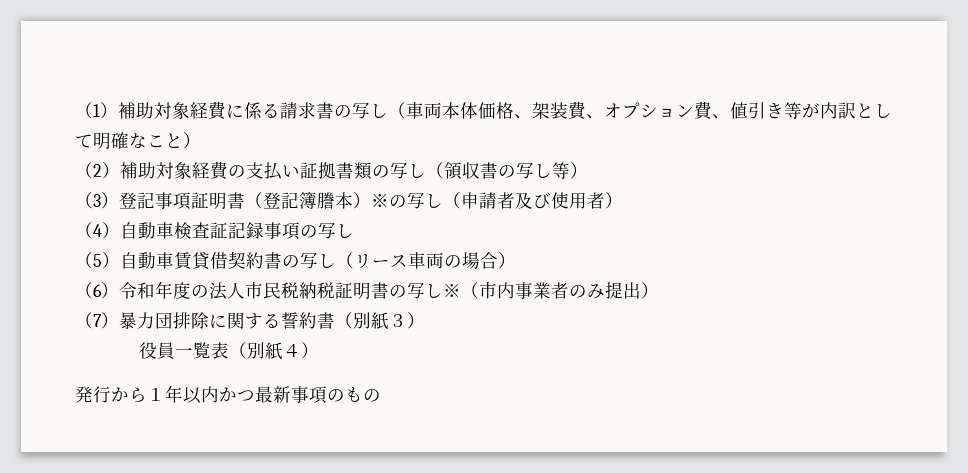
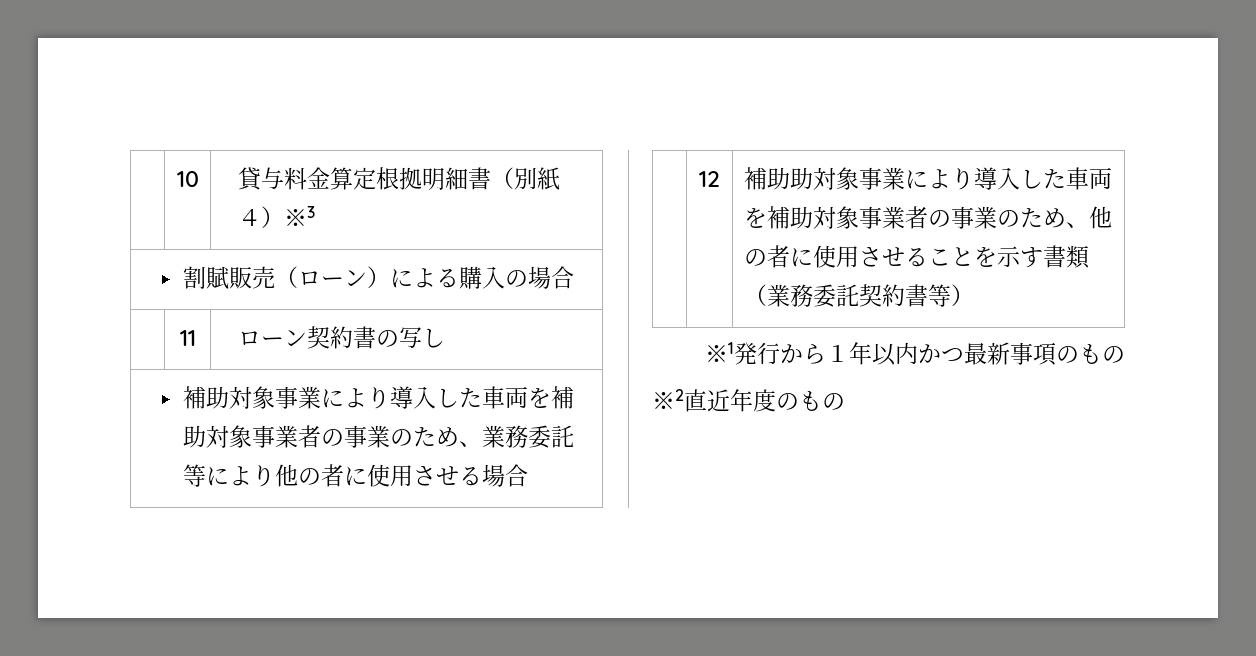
[75,101,892,120] [75,132,201,150] [75,161,588,180] [75,192,623,210] [75,222,354,240] [75,251,516,270] [75,281,659,300] [75,312,425,330] [139,342,320,360] （1）補助対象経費に係る請求書の写し（車両本体価格、架装費、オプション費、値引き等が内訳として明確なこと） // （2）補助対象経費の支払い証拠書類の写し（領収書の写し等） // （3）登記事項証明書（登記簿謄本）※の写し（申請者及び使用者） // （4）自動車検査証記録事項の写し // （5）自動車賃貸借契約書の写し（リース車両の場合） // （6）令和年度の法人市民税納税証明書の写し※（市内事業者のみ提出） // （7）暴力団排除に関する誓約書（別紙３） // 役員一覧表（別紙４） // -> [176,171,199,187] [237,167,560,191] [237,206,315,228] [182,266,574,289] [179,330,196,346] [237,326,445,349] [182,386,574,409] [182,425,574,449] [182,464,528,487] [699,171,720,187] [743,167,1112,190] [743,206,1112,229] [743,245,1090,269] [743,284,974,308] [704,342,734,362] | 10 | 貸与料金算定根拠明細書（別紙４）※3 // 割賦販売（ローン）による購入の場合 // | 11 | ローン契約書の写し // 補助対象事業により導入した車両を補助対象事業者の事業のため、業務委託等により他の者に使用させる場合 // | 12 | 補助助対象事業により導入した車両を補助対象事業者の事業のため、他の者に使用させることを示す書類（業務委託契約書等） // ※1
(381, 395) none -> [652,389,845,412] // ※2直近年度のもの

